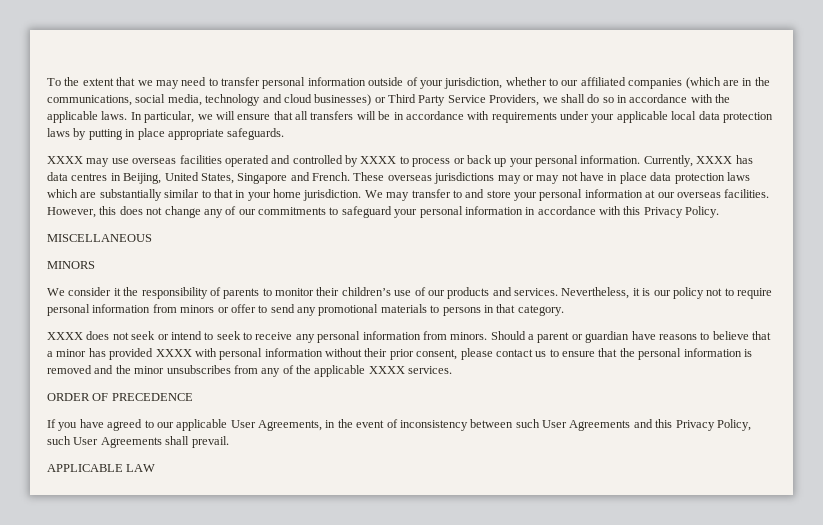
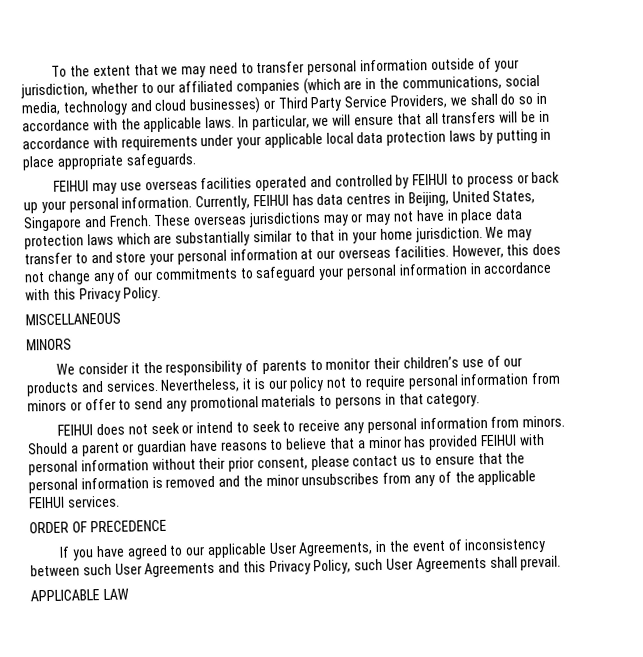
[47,156,83,164] XXXX -> [53,180,90,192] FEIHUI
[360,156,397,164] XXXX -> [412,173,449,186] FEIHUI
[696,156,733,164] XXXX -> [252,194,289,207] FEIHUI
[47,332,83,340] XXXX -> [57,424,94,436] FEIHUI
[155,349,192,357] XXXX -> [479,434,517,447] FEIHUI
[368,366,405,374] XXXX -> [29,496,65,509] FEIHUI

